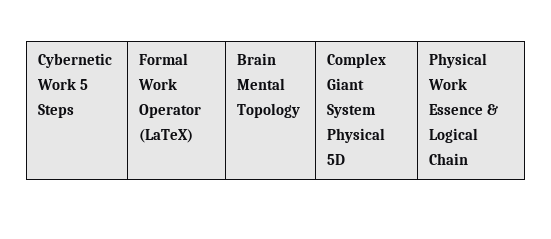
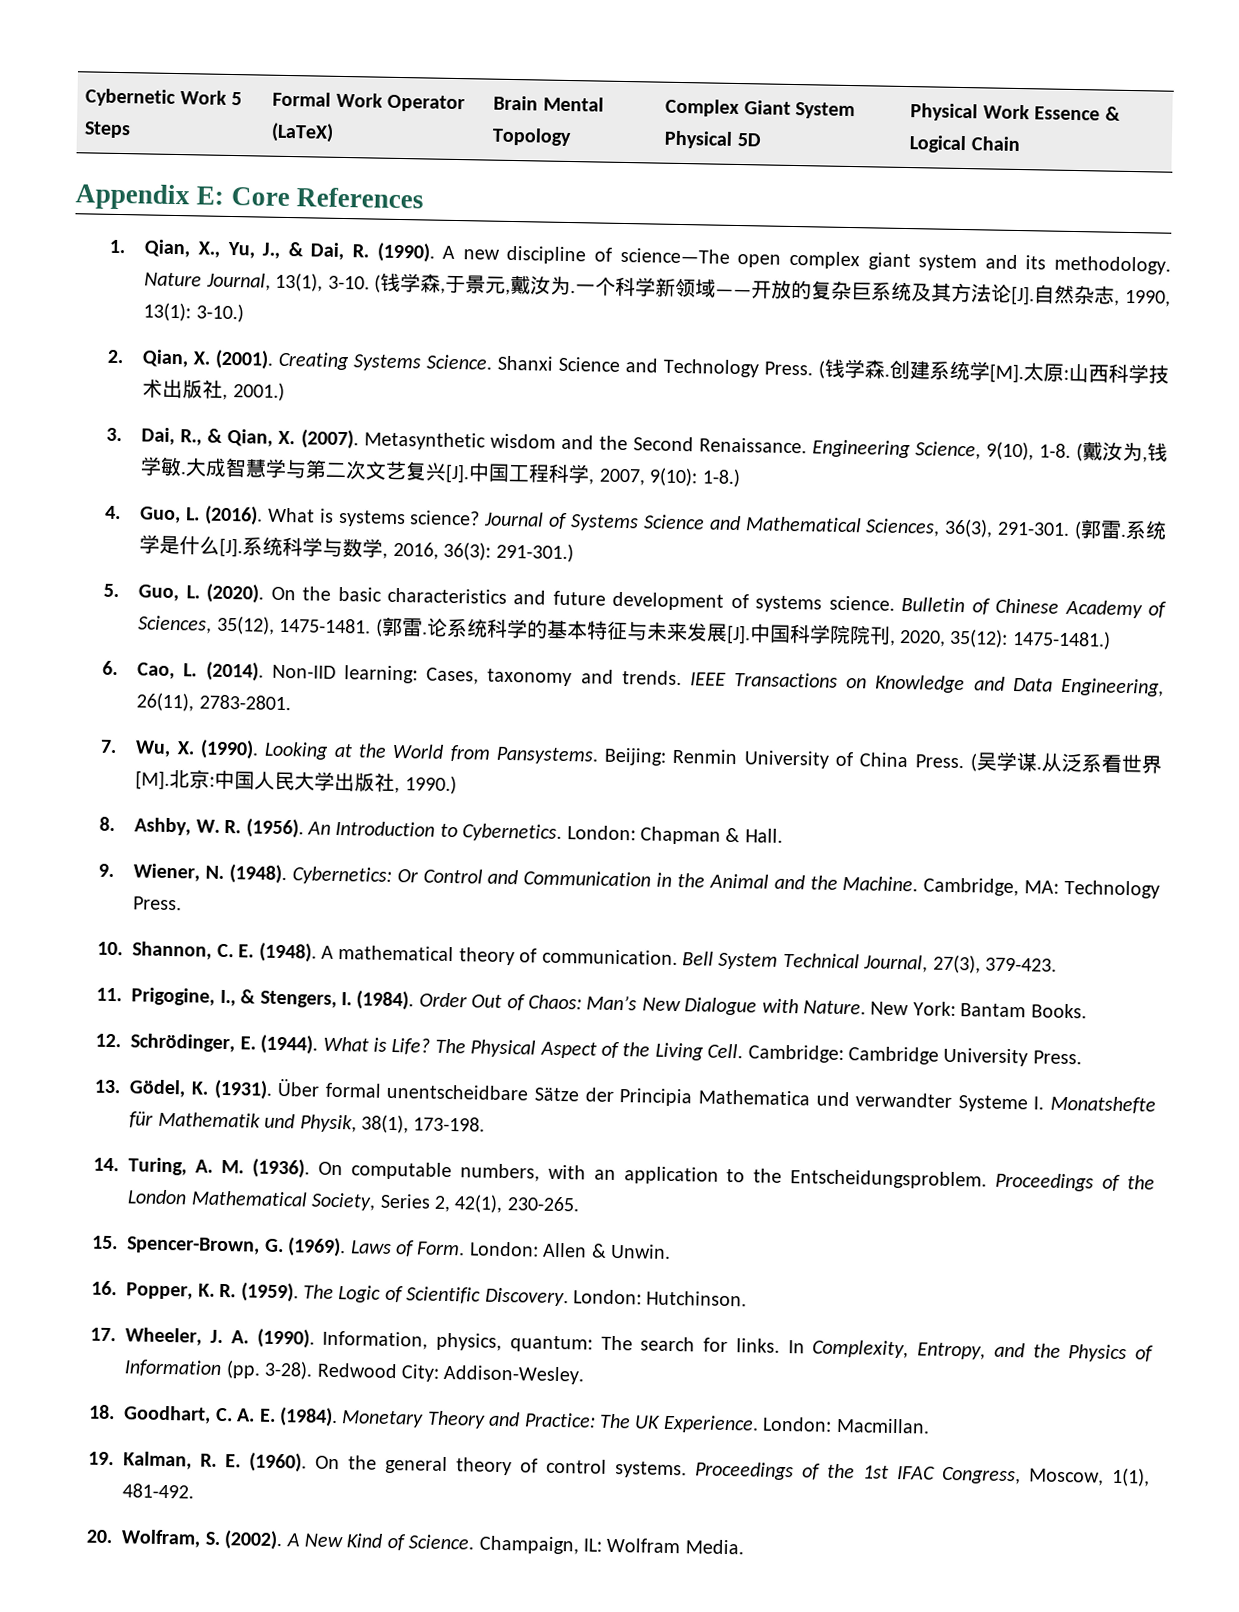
(469, 159) none -> [75,183,424,211] [109,239,1172,275] [144,272,1171,307] [143,302,244,323] [107,349,1169,384] [142,378,285,401] [106,427,1169,463] [140,456,741,488] [105,505,1168,540] [139,534,574,563] [103,583,1167,619] [138,615,1111,650] [102,660,1164,697] [136,692,291,712] [100,739,1162,774] [135,768,457,795] [99,816,783,845] [98,863,1161,899] [133,896,183,911] [97,941,1057,974] [96,987,1087,1019] [95,1033,1082,1067] [94,1078,1157,1114] [129,1111,486,1134] [93,1157,1155,1192] [127,1189,580,1213] [92,1235,671,1259] [91,1280,748,1307] [90,1327,1155,1363] [124,1359,585,1385] [89,1404,930,1434] [88,1451,1150,1487] [122,1483,195,1499] [86,1529,744,1555] // Appendix E: Core References // 1. Qian, X., Yu, J., & Dai, R. (1990). A new discipline of science—The open complex giant system and its methodology. Nature Journal, 13(1), 3-10. (钱学森,于景元,戴汝为.一个科学新领域——开放的复杂巨系统及其方法论[J].自然杂志, 1990, 13(1): 3-10.) // 2. Qian, X. (2001). Creating Systems Science. Shanxi Science and Technology Press. (钱学森.创建系统学[M].太原:山西科学技术出版社, 2001.) // 3. Dai, R., & Qian, X. (2007). Metasynthetic wisdom and the Second Renaissance. Engineering Science, 9(10), 1-8. (戴汝为,钱学敏.大成智慧学与第二次文艺复兴[J].中国工程科学, 2007, 9(10): 1-8.) // 4. Guo, L. (2016). What is systems science? Journal of Systems Science and Mathematical Sciences, 36(3), 291-301. (郭雷.系统学是什么[J].系统科学与数学, 2016, 36(3): 291-301.) // 5. Guo, L. (2020). On the basic characteristics and future development of systems science. Bulletin of Chinese Academy of Sciences, 35(12), 1475-1481. (郭雷.论系统科学的基本特征与未来发展[J].中国科学院院刊, 2020, 35(12): 1475-1481.) // 6. Cao, L. (2014). Non-IID learning: Cases, taxonomy and trends. IEEE Transactions on Knowledge and Data Engineering, 26(11), 2783-2801. // 7. Wu, X. (1990). Looking at the World from Pansystems. Beijing: Renmin University of China Press. (吴学谋.从泛系看世界[M].北京:中国人民大学出版社, 1990.) // 8. Ashby, W. R. (1956). An Introduction to Cybernetics. London: Chapman & Hall. // 9. Wiener, N. (1948). Cybernetics: Or Control and Communication in the Animal and the Machine. Cambridge, MA: Technology Press. // 10. Shannon, C. E. (1948). A mathematical theory of communication. Bell System Technical Journal, 27(3), 379-423. // 11. Prigogine, I., & Stengers, I. (1984). Order Out of Chaos: Man’s New Dialogue with Nature. New York: Bantam Books. // 12. Schrödinger, E. (1944). What is Life? The Physical Aspect of the Living Cell. Cambridge: Cambridge University Press. // 13. Gödel, K. (1931). Über formal unentscheidbare Sätze der Principia Mathematica und verwandter Systeme I. Monatshefte für Mathematik und Physik, 38(1), 173-198. // 14. Turing, A. M. (1936). On computable numbers, with an application to the Entscheidungsproblem. Proceedings of the London Mathematical Society, Series 2, 42(1), 230-265. // 15. Spencer-Brown, G. (1969). Laws of Form. London: Allen & Unwin. // 16. Popper, K. R. (1959). The Logic of Scientific Discovery. London: Hutchinson. // 17. Wheeler, J. A. (1990). Information, physics, quantum: The search for links. In Complexity, Entropy, and the Physics of Information (pp. 3-28). Redwood City: Addison-Wesley. // 18. Goodhart, C. A. E. (1984). Monetary Theory and Practice: The UK Experience. London: Macmillan. // 19. Kalman, R. E. (1960). On the general theory of control systems. Proceedings of the 1st IFAC Congress, Moscow, 1(1), 481-492. // 20. Wolfram, S. (2002). A New Kind of Science. Champaign, IL: Wolfram Media.

